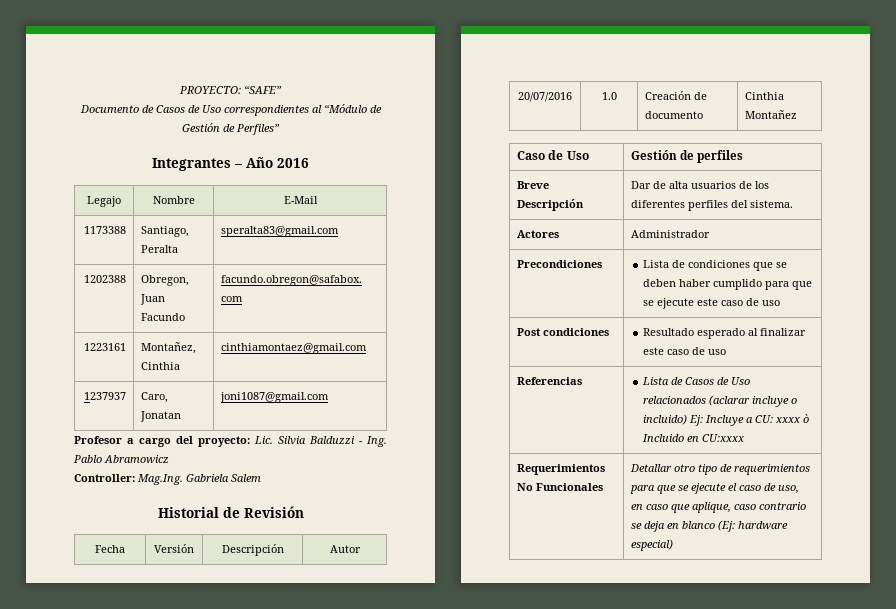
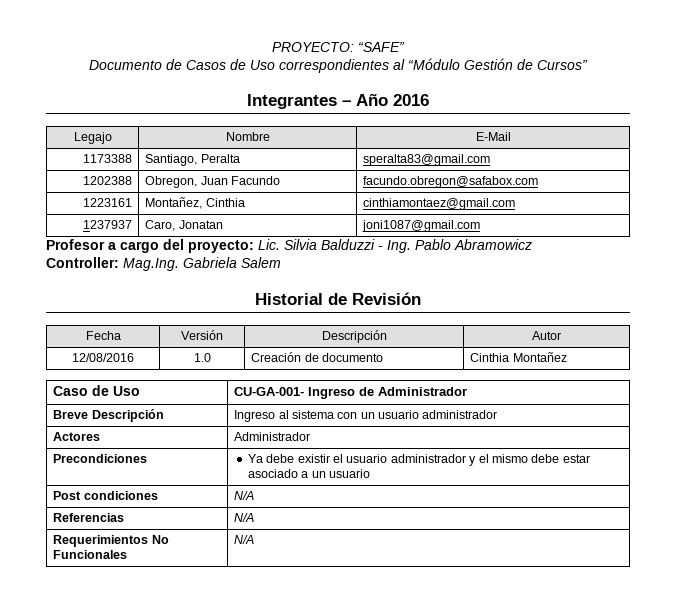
[369,105,382,113] [182,123,280,135] de Gestión de Perfiles” -> [464,58,588,70] Gestión de Cursos”
[518,92,572,102] 20/07/2016 -> [72,353,134,362] 12/08/2016
[631,150,744,163] [517,181,550,189] [517,199,585,211] [631,181,770,189] [631,200,794,211] [517,230,560,238] [631,230,711,238] [517,260,603,268] [643,260,788,271] [643,279,813,290] [643,298,781,309] [517,328,610,336] [643,328,807,339] [643,347,727,355] [517,377,583,385] [642,377,751,385] [643,395,798,407] [643,414,810,426] [642,434,746,442] [517,464,606,475] [517,483,604,491] [630,464,811,475] [630,483,800,494] [631,502,807,513] [631,520,789,532] [631,539,674,551] Gestión de perfiles // Breve Descripción | Dar de alta usuarios de los diferentes perfiles del sistema. // Actores | Administrador // Precondiciones | Lista de condiciones que se deben haber cumplido para que se ejecute este caso de uso // Post condiciones | Resultado esperado al finalizar este caso de uso // Referencias | Lista de Casos de Uso relacionados (aclarar incluye o incluido) Ej: Incluye a CU: xxxx ò Incluido en CU:xxxx // Requerimientos No Funcionales | Detallar otro tipo de requerimientos para que se ejecute el caso de uso, en caso que aplique, caso contrario se deja en blanco (Ej: hardware especial) -> [234,387,468,399] [53,409,164,422] [234,410,498,422] [53,432,101,441] [234,432,311,441] [53,454,148,463] [247,454,590,466] [247,469,371,478] [53,491,158,500] [234,491,255,500] [53,513,125,522] [234,513,255,522] [53,535,169,547] [53,550,128,559] [234,535,255,544] CU-GA-001- Ingreso de Administrador // Breve Descripción | Ingreso al sistema con un usuario administrador // Actores | Administrador // Precondiciones | Ya debe existir el usuario administrador y el mismo debe estar asociado a un usuario // Post condiciones | N/A // Referencias | N/A // Requerimientos No Funcionales | N/A

